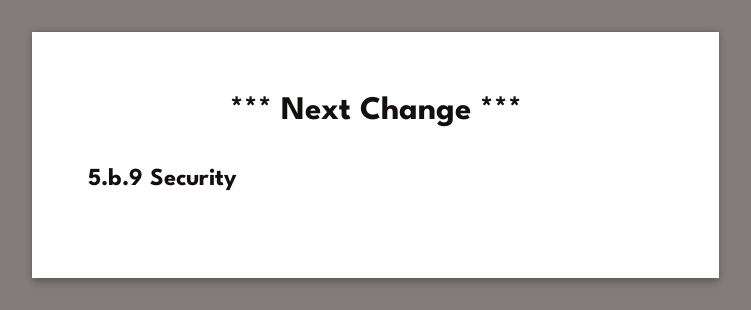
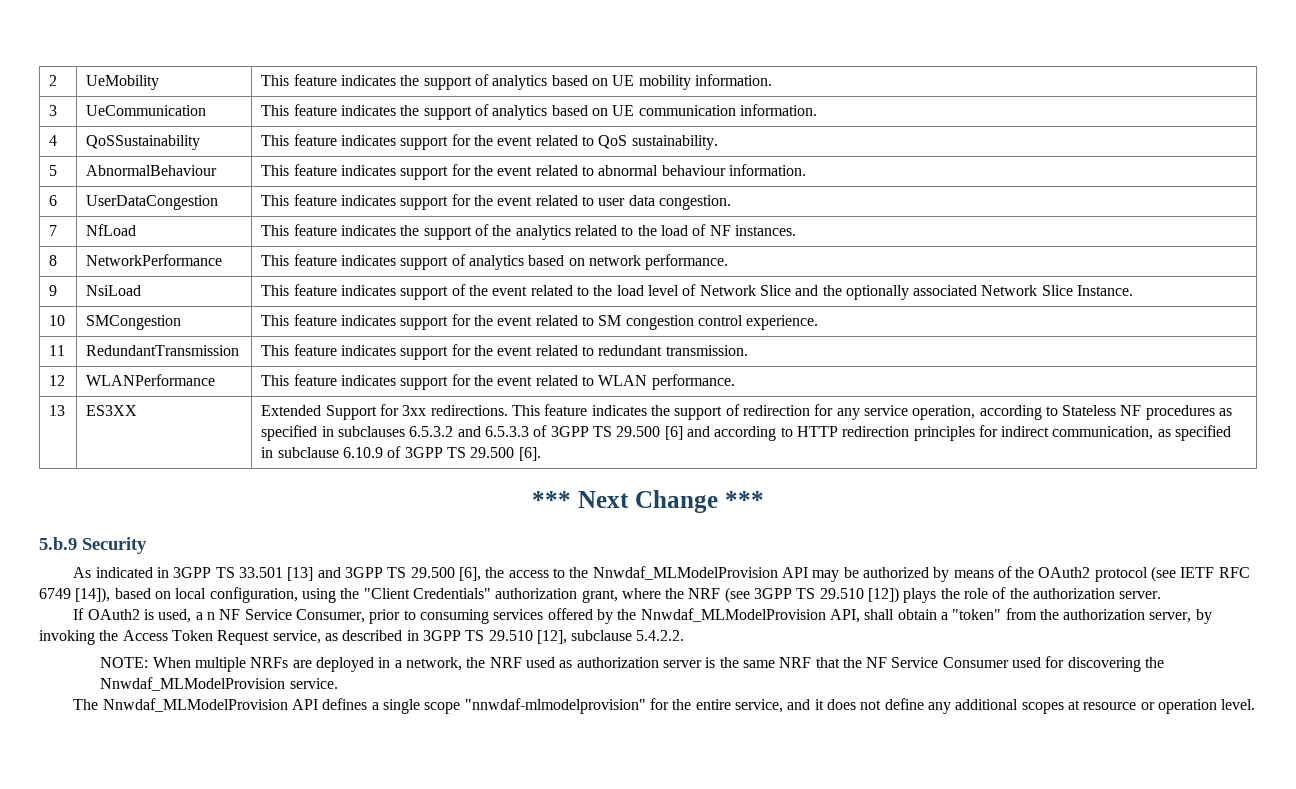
(229, 107) none -> [49,75,58,86] [86,75,160,90] [261,74,772,90] [49,105,58,116] [86,105,207,116] [261,104,817,120] [49,135,58,146] [86,135,201,150] [261,134,718,150] [49,165,58,176] [86,165,218,176] [261,164,806,180] [49,195,58,206] [86,195,219,210] [261,194,731,210] [49,225,58,236] [86,224,137,236] [261,224,796,240] [49,255,58,266] [86,254,223,266] [261,254,729,270] [49,285,58,296] [86,285,142,296] [261,284,1134,300] [49,315,66,326] [86,315,182,330] [261,314,819,330] [49,345,66,356] [86,345,240,356] [261,344,748,360] [49,375,66,386] [86,374,216,386] [261,374,735,390] [49,405,66,416] [86,405,138,416] [261,404,1233,420] [261,425,1232,441] [261,446,541,461] 2 | UeMobility | This feature indicates the support of analytics based on UE mobility information. // 3 | UeCommunication | This feature indicates the support of analytics based on UE communication information. // 4 | QoSSustainability | This feature indicates support for the event related to QoS sustainability. // 5 | AbnormalBehaviour | This feature indicates support for the event related to abnormal behaviour information. // 6 | UserDataCongestion | This feature indicates support for the event related to user data congestion. // 7 | NfLoad | This feature indicates the support of the analytics related to the load of NF instances. // 8 | NetworkPerformance | This feature indicates support of analytics based on network performance. // 9 | NsiLoad | This feature indicates support of the event related to the load level of Network Slice and the optionally associated Network Slice Instance. // 10 | SMCongestion | This feature indicates support for the event related to SM congestion control experience. // 11 | RedundantTransmission | This feature indicates support for the event related to redundant transmission. // 12 | WLANPerformance | This feature indicates support for the event related to WLAN performance. // 13 | ES3XX | Extended Support for 3xx redirections. This feature indicates the support of redirection for any service operation, according to Stateless NF procedures as specified in subclauses 6.5.3.2 and 6.5.3.3 of 3GPP TS 29.500 [6] and according to HTTP redirection principles for indirect communication, as specified in subclause 6.10.9 of 3GPP TS 29.500 [6]. //
(237, 179) none -> [73,566,1250,582] [39,587,1162,603] [73,608,1212,624] [39,630,685,645] [100,656,1165,672] [100,677,338,691] [73,698,1256,714] // As indicated in 3GPP TS 33.501 [13] and 3GPP TS 29.500 [6], the access to the Nnwdaf_MLModelProvision API may be authorized by means of the OAuth2 protocol (see IETF RFC 6749 [14]), based on local configuration, using the "Client Credentials" authorization grant, where the NRF (see 3GPP TS 29.510 [12]) plays the role of the authorization server. // If OAuth2 is used, a n NF Service Consumer, prior to consuming services offered by the Nnwdaf_MLModelProvision API, shall obtain a "token" from the authorization server, by invoking the Access Token Request service, as described in 3GPP TS 29.510 [12], subclause 5.4.2.2. // NOTE: When multiple NRFs are deployed in a network, the NRF used as authorization server is the same NRF that the NF Service Consumer used for discovering the Nnwdaf_MLModelProvision service. // The Nnwdaf_MLModelProvision API defines a single scope "nnwdaf-mlmodelprovision" for the entire service, and it does not define any additional scopes at resource or operation level.

